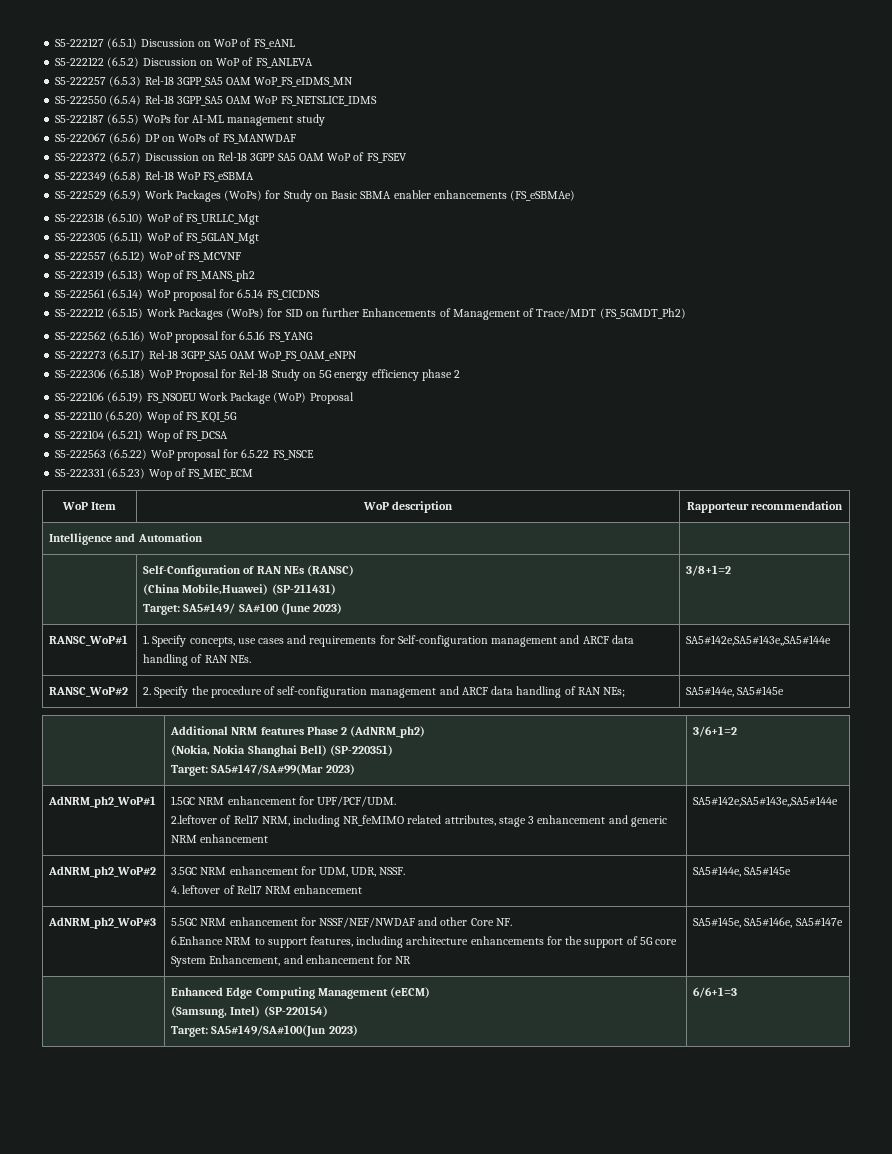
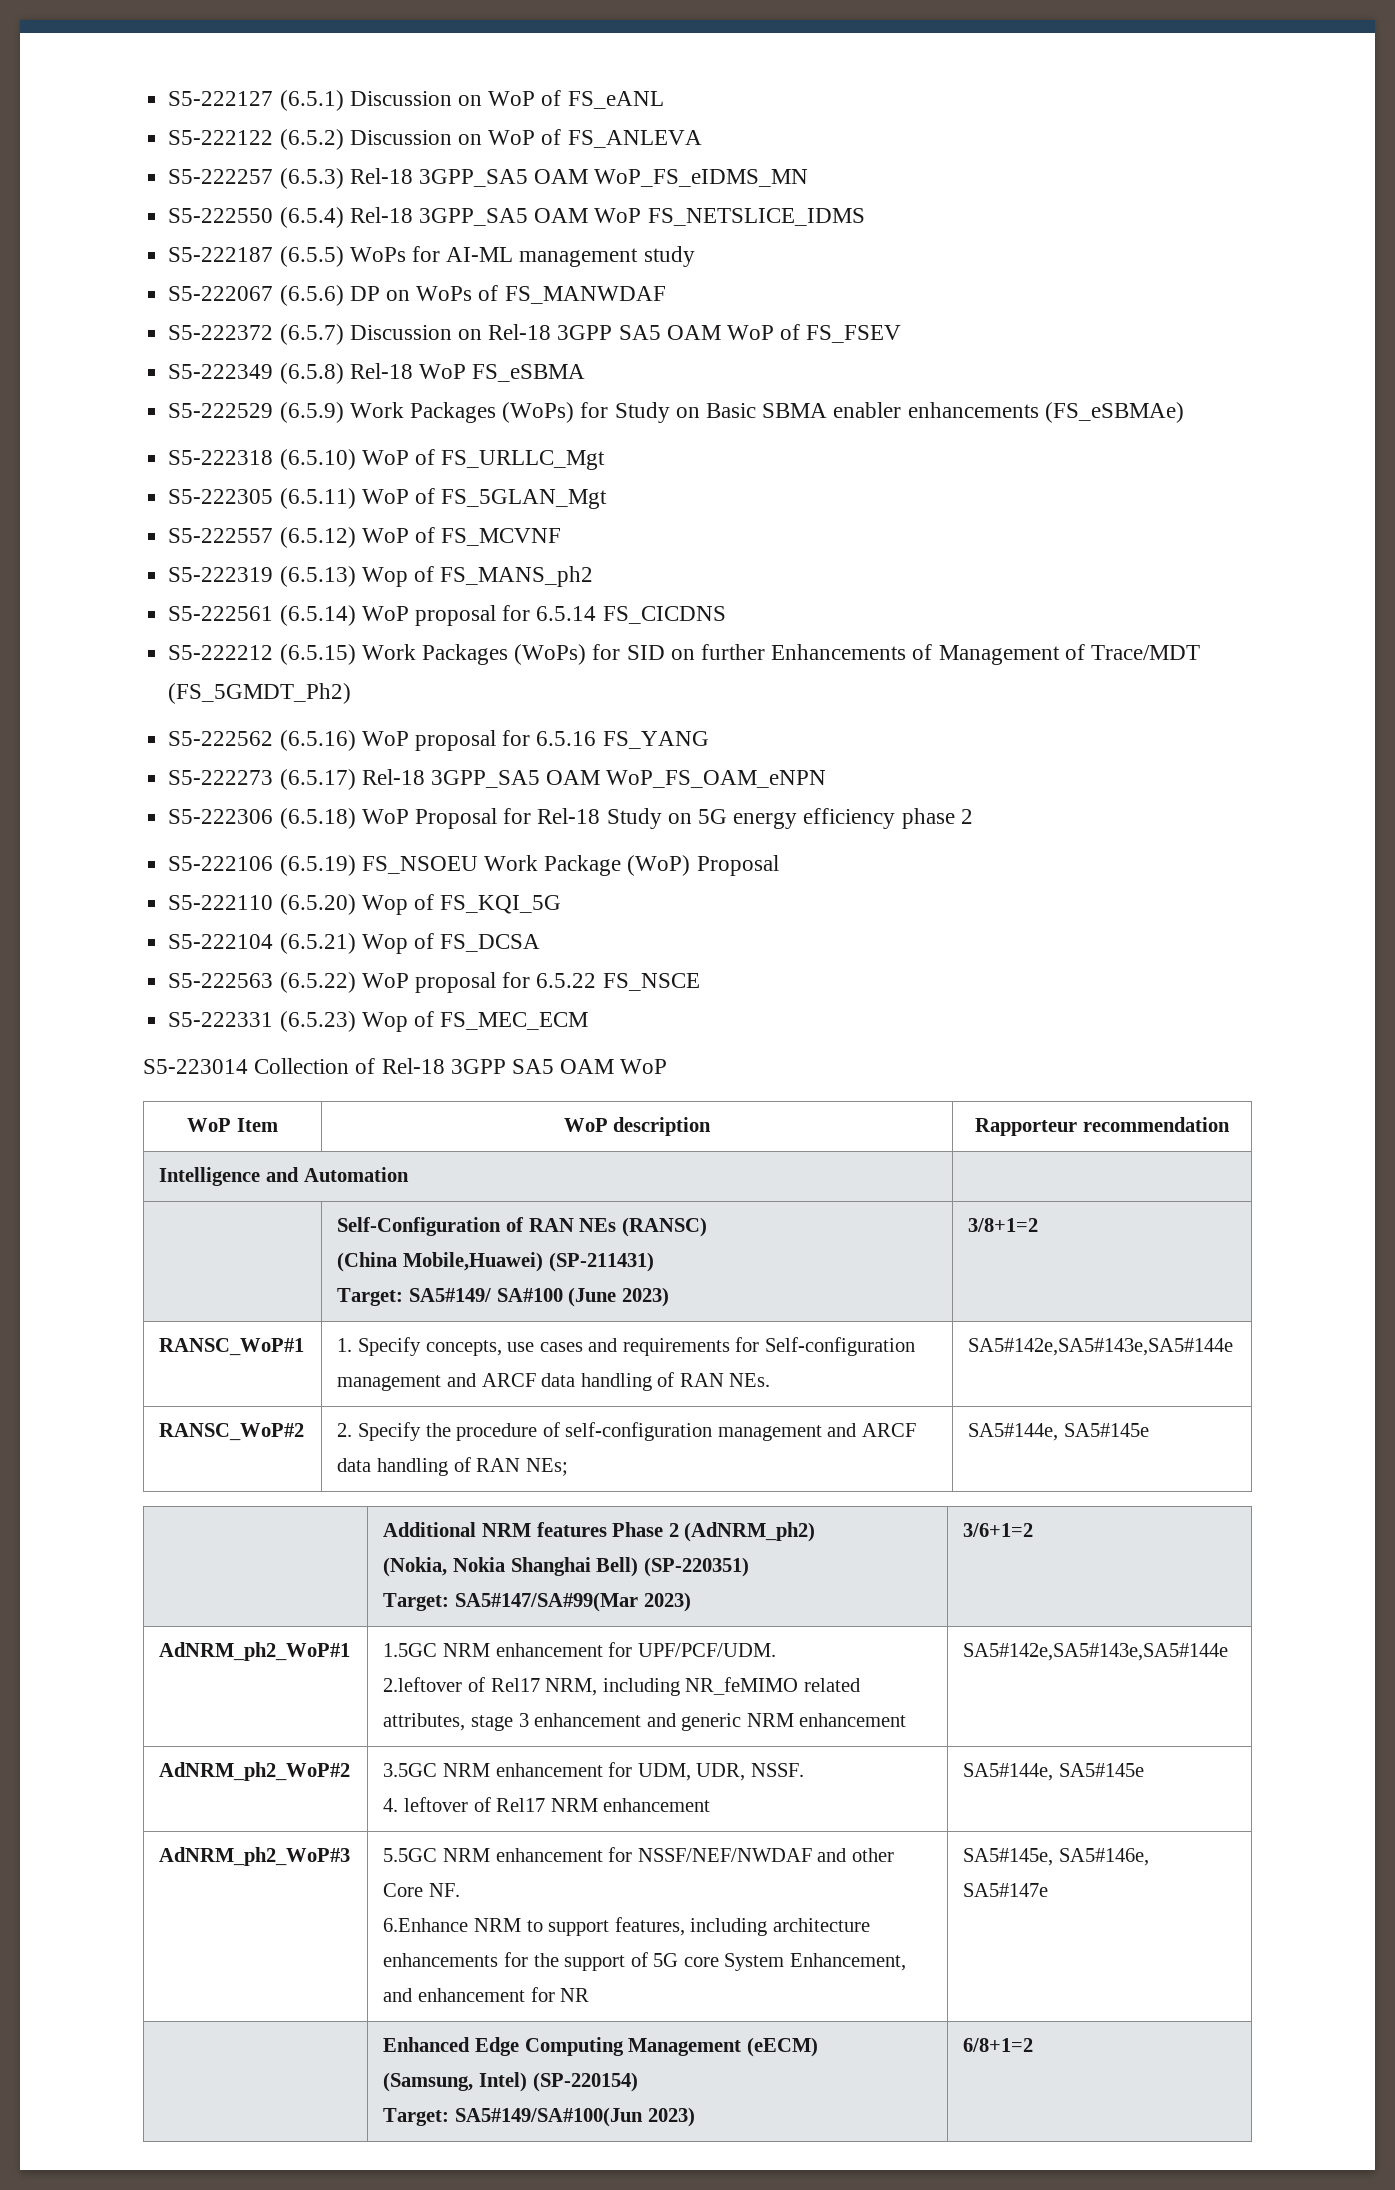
(254, 474) none -> [143,1058,668,1074] // S5-223014 Collection of Rel-18 3GPP SA5 OAM WoP
[686,635,832,646] SA5#142e,SA5#143e,,SA5#144e -> [968,1338,1234,1356] SA5#142e,SA5#143e,SA5#144e
[693,796,839,807] SA5#142e,SA5#143e,,SA5#144e -> [963,1643,1229,1661] SA5#142e,SA5#143e,SA5#144e
[693,987,738,998] 6/6+1=3 -> [963,2038,1034,2052] 6/8+1=2

